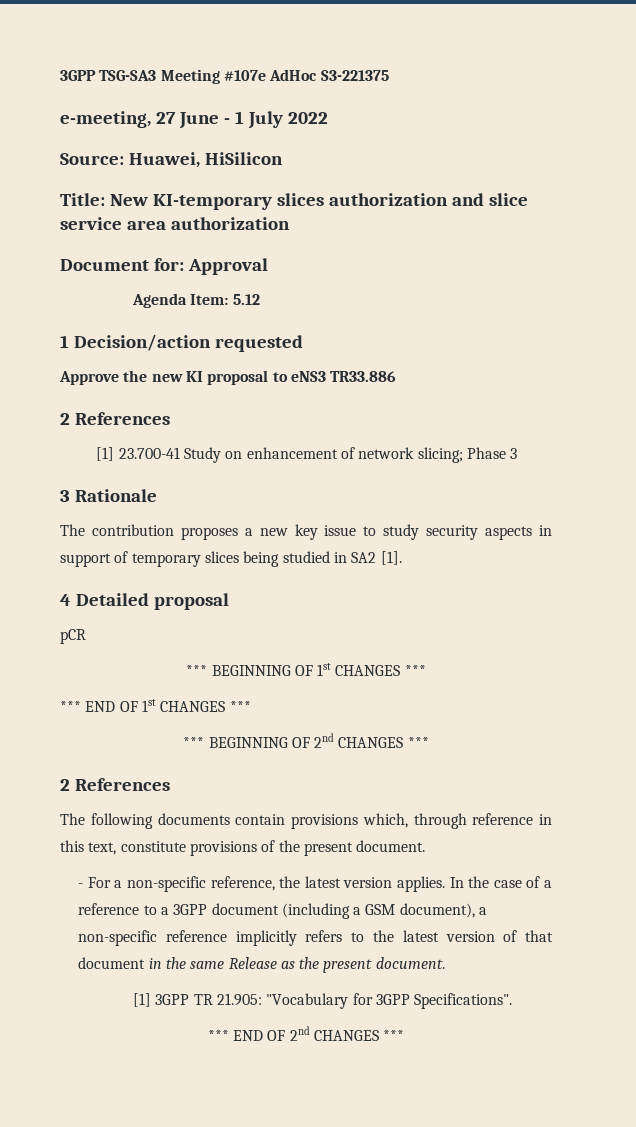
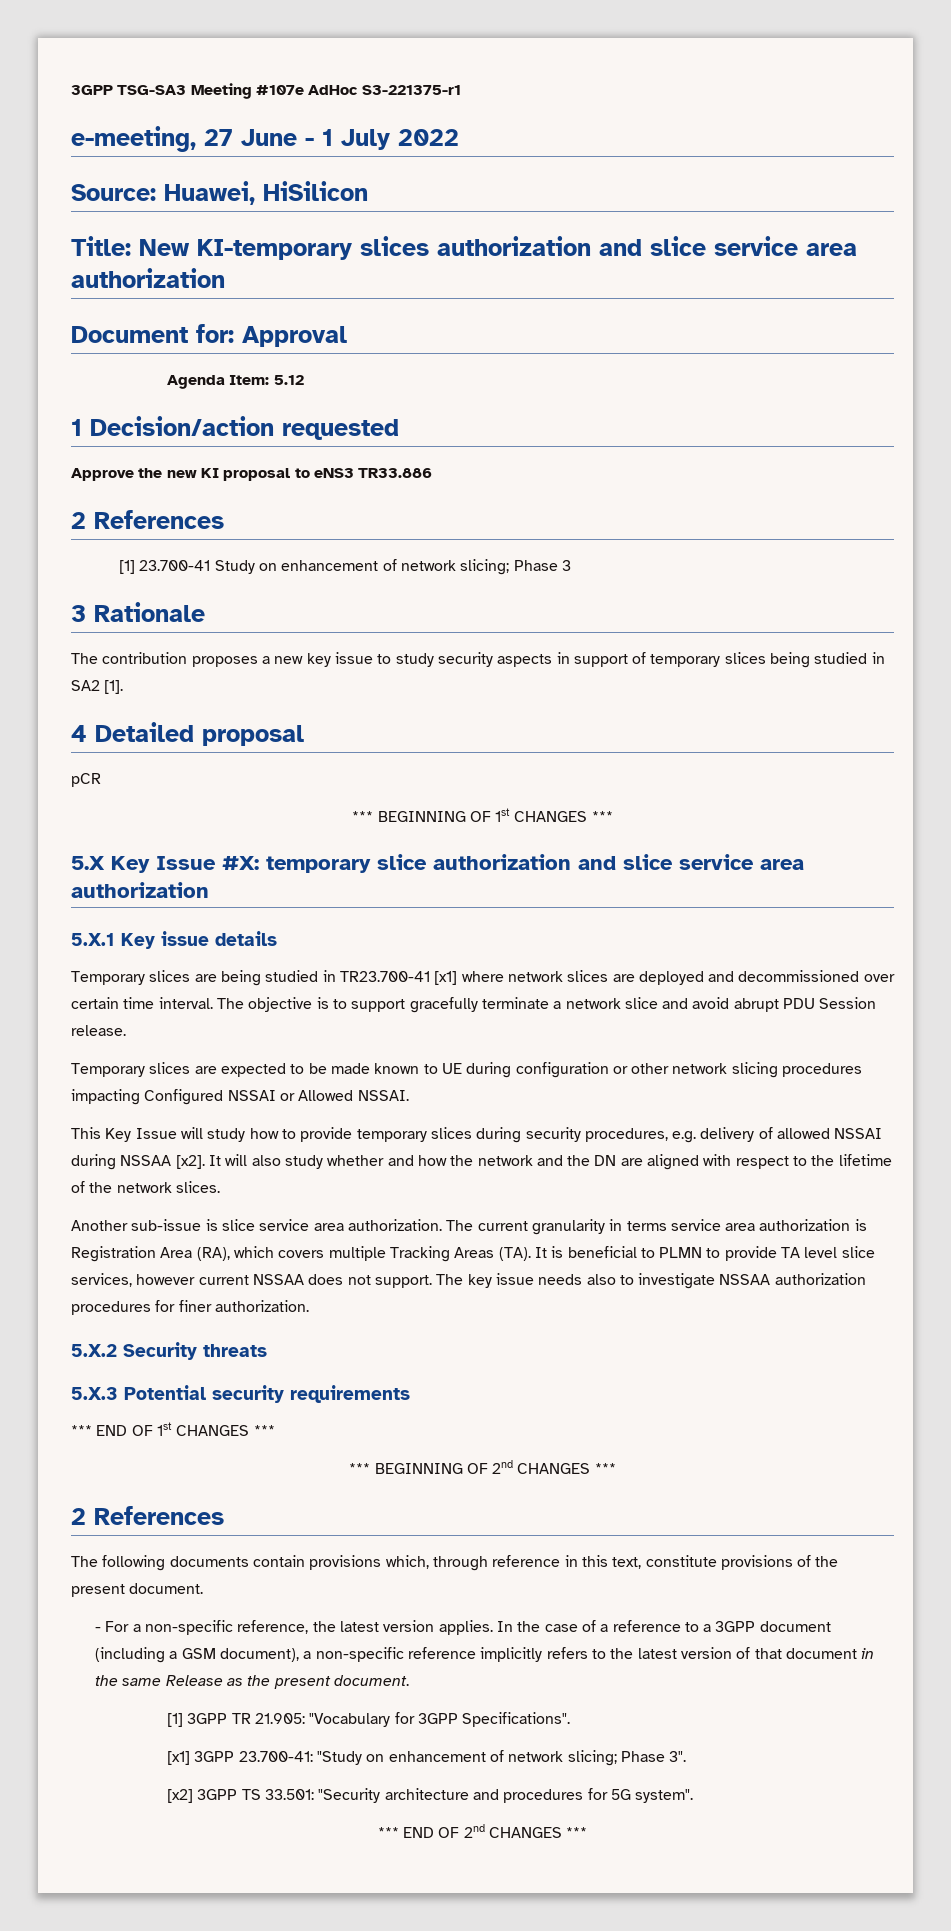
[320,70,389,81] S3-221375 -> [361,85,461,95] S3-221375-r1
(426, 670) none -> [71,854,804,873] [71,882,209,898] [71,931,277,949] [71,970,895,986] [71,997,877,1013] [71,1025,126,1036] [71,1062,863,1078] [71,1089,409,1105] [71,1127,883,1143] [71,1154,892,1170] [71,1181,220,1193] [71,1219,867,1235] [71,1246,875,1262] [71,1273,866,1289] [71,1300,309,1315] [71,1342,267,1360] [71,1385,410,1403] // 5.X Key Issue #X: temporary slice authorization and slice service area authorization // 5.X.1 Key issue details // Temporary slices are being studied in TR23.700-41 [x1] where network slices are deployed and decommissioned over certain time interval. The objective is to support gracefully terminate a network slice and avoid abrupt PDU Session release. // Temporary slices are expected to be made known to UE during configuration or other network slicing procedures impacting Configured NSSAI or Allowed NSSAI. // This Key Issue will study how to provide temporary slices during security procedures, e.g. delivery of allowed NSSAI during NSSAA [x2]. It will also study whether and how the network and the DN are aligned with respect to the lifetime of the network slices. // Another sub-issue is slice service area authorization. The current granularity in terms service area authorization is Registration Area (RA), which covers multiple Tracking Areas (TA). It is beneficial to PLMN to provide TA level slice services, however current NSSAA does not support. The key issue needs also to investigate NSSAA authorization procedures for finer authorization. // 5.X.2 Security threats // 5.X.3 Potential security requirements
(513, 1001) none -> [167,1750,687,1766] [167,1788,694,1803] // [x1] 3GPP 23.700-41: "Study on enhancement of network slicing; Phase 3". // [x2] 3GPP TS 33.501: "Security architecture and procedures for 5G system".

